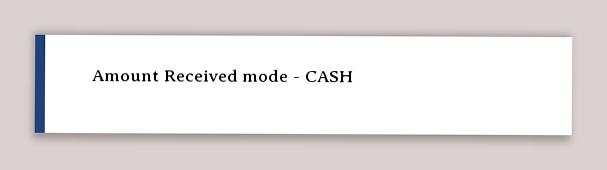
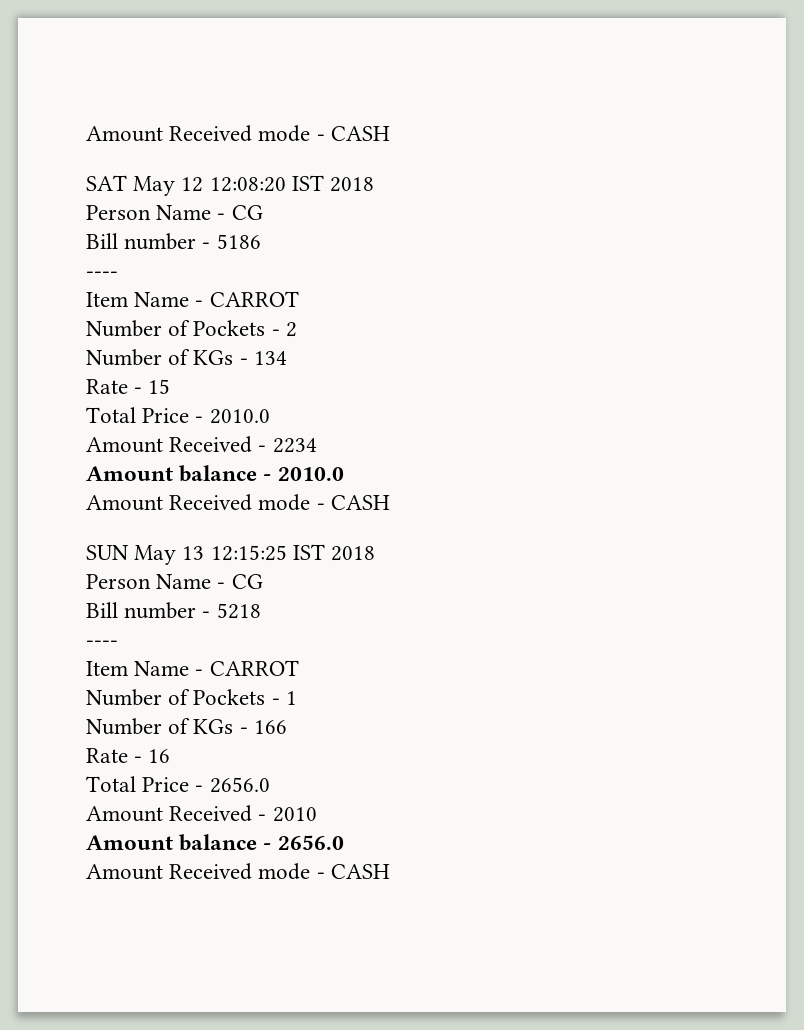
[92,69,354,83] Amount Received mode - CASH -> [86,125,390,142] [86,175,375,196] [86,205,263,220] [86,233,261,250] [86,271,118,278] [86,291,299,307] [86,320,297,337] [86,349,287,366] [86,379,171,394] [86,407,270,424] [86,436,317,453] [86,465,344,482] [86,494,390,511] [86,544,376,565] [86,574,263,589] [86,602,261,619] [86,640,118,647] [86,660,299,676] [86,689,297,706] [86,718,287,735] [86,748,171,763] [86,776,270,793] [86,805,317,822] [86,834,344,851] [86,863,390,880] Amount Received mode - CASH // SAT May 12 12:08:20 IST 2018 // Person Name - CG // Bill number - 5186 // ---- // Item Name - CARROT // Number of Pockets - 2 // Number of KGs - 134 // Rate - 15 // Total Price - 2010.0 // Amount Received - 2234 // Amount balance - 2010.0 // Amount Received mode - CASH // SUN May 13 12:15:25 IST 2018 // Person Name - CG // Bill number - 5218 // ---- // Item Name - CARROT // Number of Pockets - 1 // Number of KGs - 166 // Rate - 16 // Total Price - 2656.0 // Amount Received - 2010 // Amount balance - 2656.0 // Amount Received mode - CASH

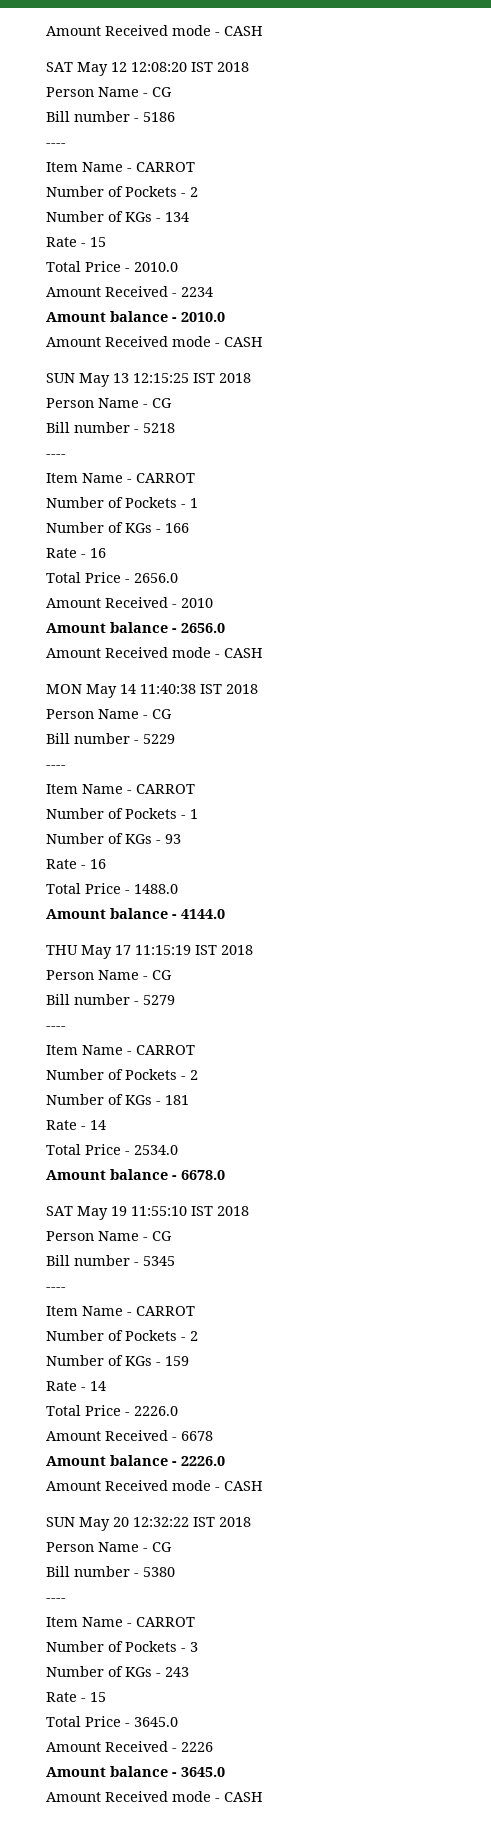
(390, 871) none -> [46,684,258,698] [46,709,172,719] [46,733,175,744] [46,765,66,769] [46,784,195,794] [46,808,198,819] [46,833,181,844] [46,859,106,869] [46,883,178,894] [46,908,225,919] [46,945,253,959] [46,970,172,980] [46,994,175,1005] [46,1026,66,1030] [46,1045,195,1055] [46,1069,198,1080] [46,1094,189,1105] [46,1120,106,1130] [46,1144,178,1155] [46,1169,225,1180] [46,1206,249,1220] [46,1231,172,1241] [46,1255,175,1266] [46,1287,66,1291] [46,1306,195,1316] [46,1330,198,1341] [46,1355,189,1366] [46,1381,106,1391] [46,1405,178,1416] [46,1430,213,1441] [46,1455,225,1466] [46,1480,263,1491] [46,1517,251,1531] [46,1542,172,1552] [46,1566,175,1577] [46,1598,66,1602] [46,1617,195,1627] [46,1641,198,1652] [46,1666,189,1677] [46,1692,106,1702] [46,1716,178,1727] [46,1741,213,1752] [46,1766,225,1777] [46,1791,263,1802] // MON May 14 11:40:38 IST 2018 // Person Name - CG // Bill number - 5229 // ---- // Item Name - CARROT // Number of Pockets - 1 // Number of KGs - 93 // Rate - 16 // Total Price - 1488.0 // Amount balance - 4144.0 // THU May 17 11:15:19 IST 2018 // Person Name - CG // Bill number - 5279 // ---- // Item Name - CARROT // Number of Pockets - 2 // Number of KGs - 181 // Rate - 14 // Total Price - 2534.0 // Amount balance - 6678.0 // SAT May 19 11:55:10 IST 2018 // Person Name - CG // Bill number - 5345 // ---- // Item Name - CARROT // Number of Pockets - 2 // Number of KGs - 159 // Rate - 14 // Total Price - 2226.0 // Amount Received - 6678 // Amount balance - 2226.0 // Amount Received mode - CASH // SUN May 20 12:32:22 IST 2018 // Person Name - CG // Bill number - 5380 // ---- // Item Name - CARROT // Number of Pockets - 3 // Number of KGs - 243 // Rate - 15 // Total Price - 3645.0 // Amount Received - 2226 // Amount balance - 3645.0 // Amount Received mode - CASH

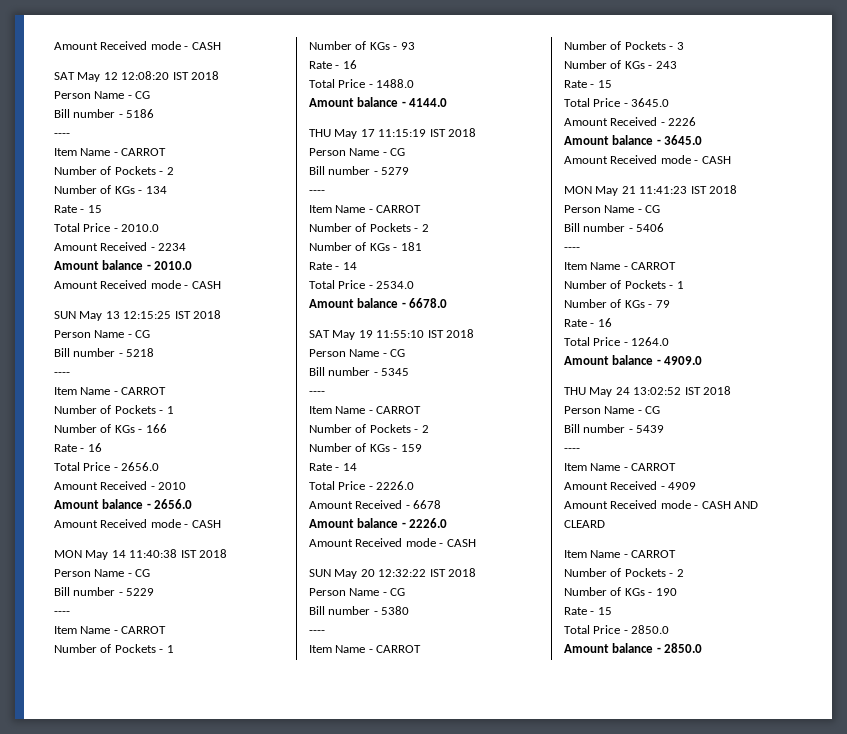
(263, 1797) none -> [564,185,737,196] [564,205,661,213] [564,223,665,232] [564,247,580,251] [564,262,677,270] [564,280,684,289] [564,299,670,308] [564,318,612,327] [564,337,670,346] [564,355,703,365] [564,386,731,397] [564,406,661,414] [564,424,665,433] [564,448,580,452] [564,463,677,471] [564,481,697,490] [564,500,758,509] [564,520,605,528] [564,550,677,558] [564,568,684,577] [564,587,677,596] [564,607,612,615] [564,625,670,634] [564,643,703,653] // MON May 21 11:41:23 IST 2018 // Person Name - CG // Bill number - 5406 // ---- // Item Name - CARROT // Number of Pockets - 1 // Number of KGs - 79 // Rate - 16 // Total Price - 1264.0 // Amount balance - 4909.0 // THU May 24 13:02:52 IST 2018 // Person Name - CG // Bill number - 5439 // ---- // Item Name - CARROT // Amount Received - 4909 // Amount Received mode - CASH AND CLEARD // Item Name - CARROT // Number of Pockets - 2 // Number of KGs - 190 // Rate - 15 // Total Price - 2850.0 // Amount balance - 2850.0

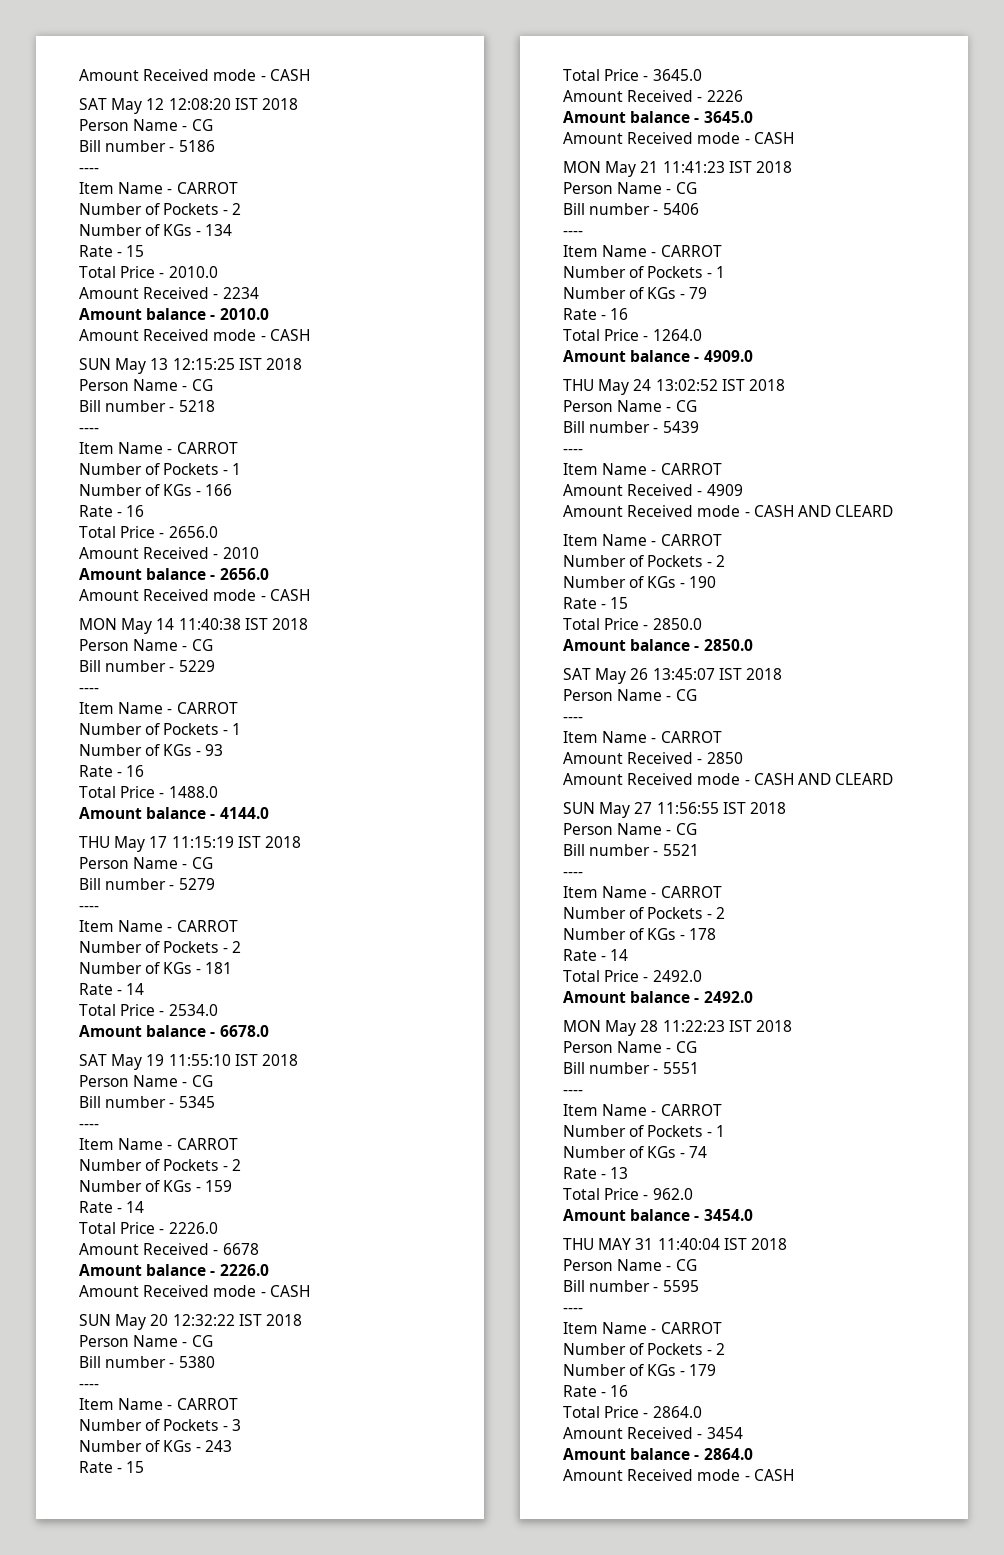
(703, 648) none -> [563,668,782,684] [563,689,697,701] [563,717,583,722] [563,731,722,743] [563,752,743,764] [563,773,894,785] [563,802,786,818] [563,823,697,835] [563,844,699,856] [563,872,583,877] [563,886,722,898] [563,907,725,919] [563,928,716,940] [563,949,629,961] [563,970,702,982] [563,991,753,1003] [563,1020,792,1036] [563,1041,697,1053] [563,1062,699,1074] [563,1090,583,1095] [563,1104,722,1116] [563,1125,725,1137] [563,1146,707,1158] [563,1167,629,1179] [563,1188,693,1200] [563,1209,753,1221] [563,1238,787,1250] [563,1259,697,1271] [563,1280,699,1292] [563,1308,583,1313] [563,1322,722,1334] [563,1343,725,1355] [563,1364,716,1376] [563,1385,629,1397] [563,1406,702,1418] [563,1427,743,1439] [563,1448,753,1460] [563,1469,794,1481] // SAT May 26 13:45:07 IST 2018 // Person Name - CG // ---- // Item Name - CARROT // Amount Received - 2850 // Amount Received mode - CASH AND CLEARD // SUN May 27 11:56:55 IST 2018 // Person Name - CG // Bill number - 5521 // ---- // Item Name - CARROT // Number of Pockets - 2 // Number of KGs - 178 // Rate - 14 // Total Price - 2492.0 // Amount balance - 2492.0 // MON May 28 11:22:23 IST 2018 // Person Name - CG // Bill number - 5551 // ---- // Item Name - CARROT // Number of Pockets - 1 // Number of KGs - 74 // Rate - 13 // Total Price - 962.0 // Amount balance - 3454.0 // THU MAY 31 11:40:04 IST 2018 // Person Name - CG // Bill number - 5595 // ---- // Item Name - CARROT // Number of Pockets - 2 // Number of KGs - 179 // Rate - 16 // Total Price - 2864.0 // Amount Received - 3454 // Amount balance - 2864.0 // Amount Received mode - CASH

